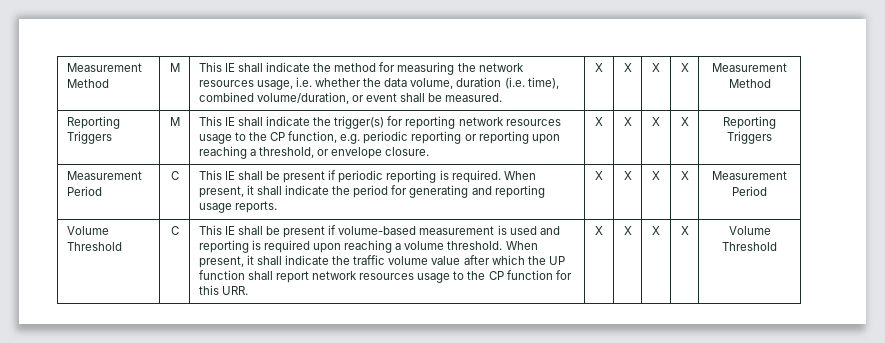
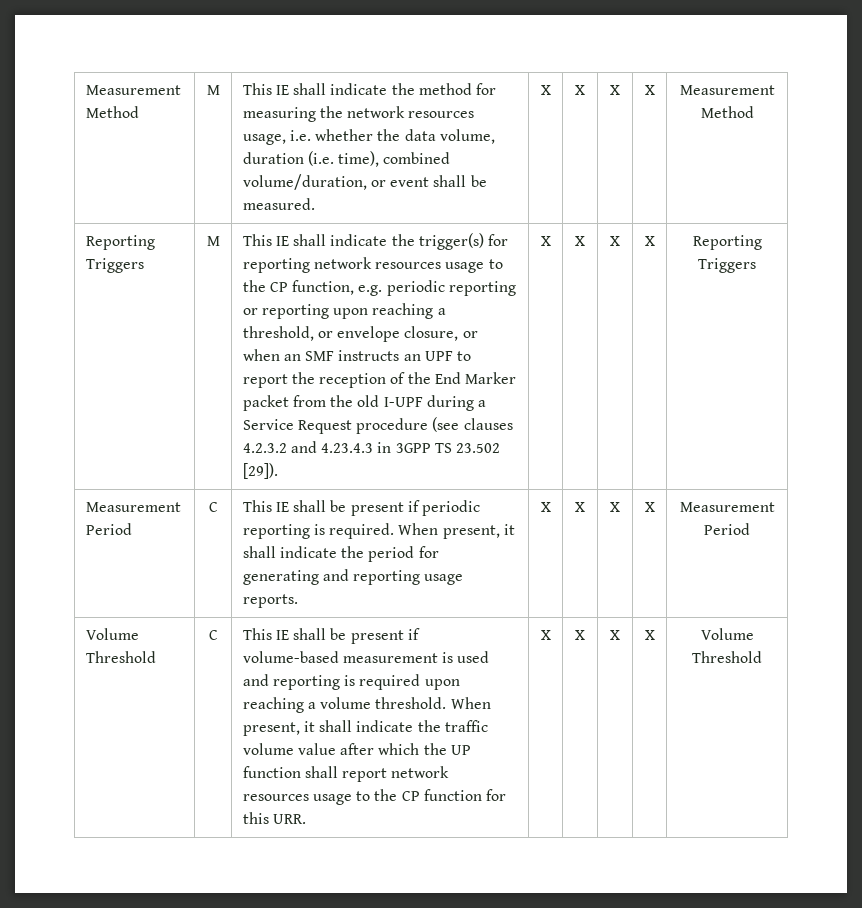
[385,147,430,156] closure. -> [404,326,478,341] [242,349,471,361] [242,372,516,388] [242,395,486,411] [242,417,513,434] [242,441,500,453] [242,463,278,479] closure, or when an SMF instructs an UPF to report the reception of the End Marker packet from the old I-UPF during a Service Request procedure (see clauses 4.2.3.2 and 4.23.4.3 in 3GPP TS 23.502 [29]).

